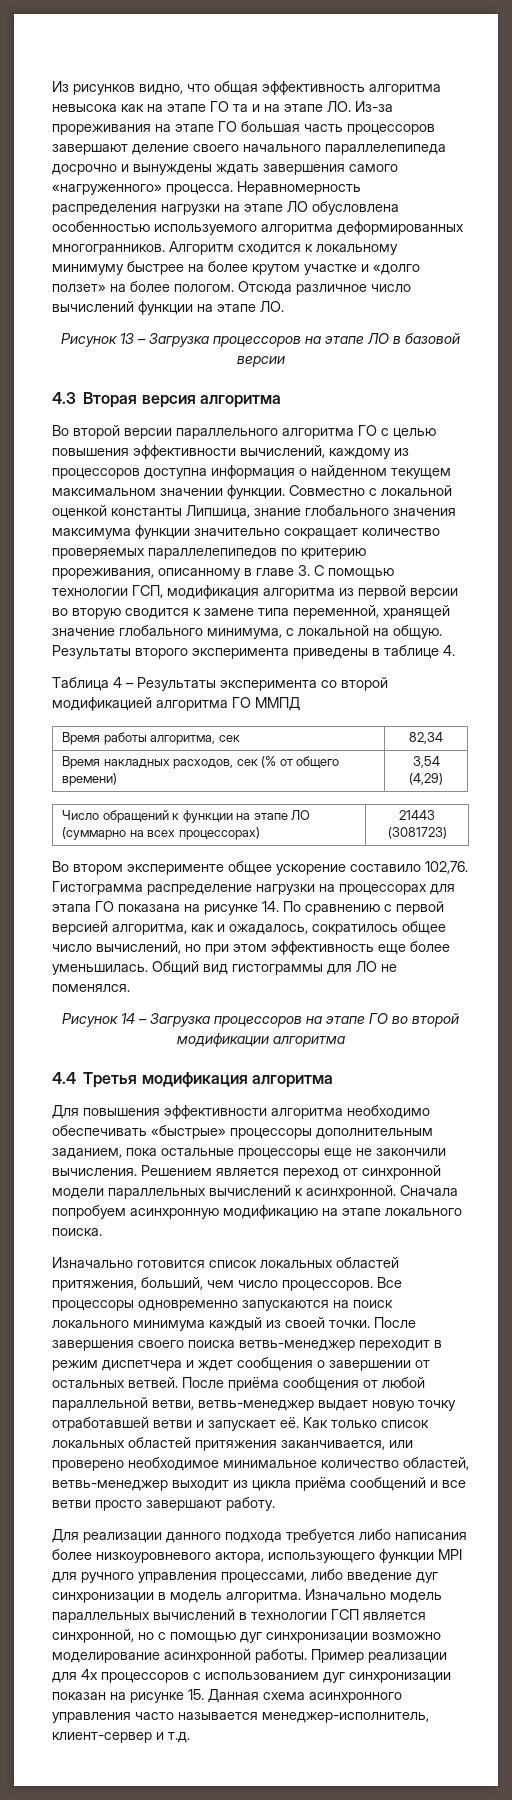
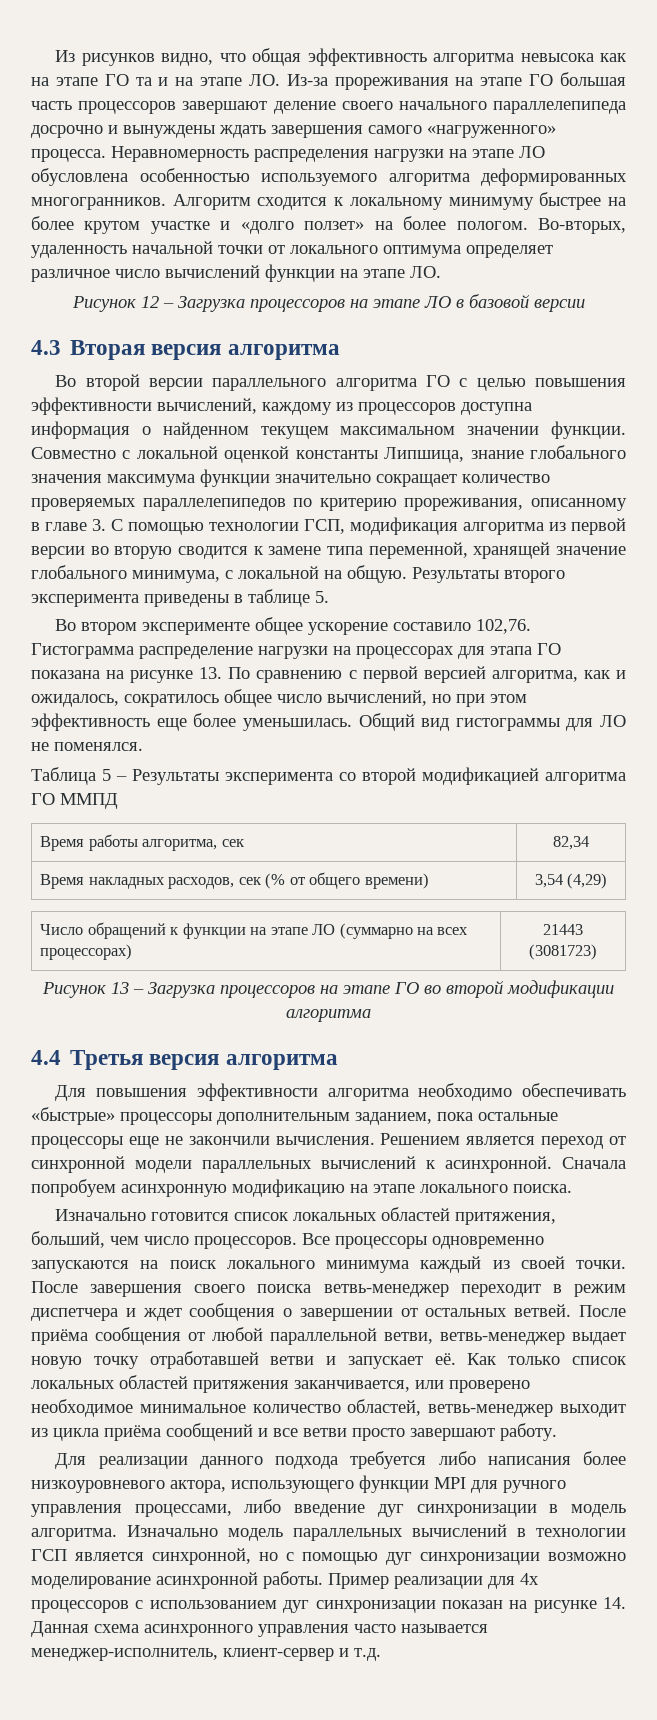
[238,281,292,295] Отсюда -> [538,218,627,234] [31,241,553,258] Во-вторых, удаленность начальной точки от локального оптимума определяет
[120,333,134,344] 13 -> [140,296,159,308] 12
[443,645,455,656] 4. -> [315,591,329,603] [55,617,532,635] [31,643,561,659] [31,666,626,683] [31,689,527,707] [31,713,626,731] [31,742,143,751] 5. // Во втором эксперименте общее ускорение составило 102,76. Гистограмма распределение нагрузки на процессорах для этапа ГО показана на рисунке 13. По сравнению с первой версией алгоритма, как и ожидалось, сократилось общее число вычислений, но при этом эффективность еще более уменьшилась. Общий вид гистограммы для ЛО не поменялся.
[113,677,122,688] 4 -> [102,769,111,781] 5
[52,861,468,875] [52,881,455,895] [52,901,444,915] [52,921,446,935] [52,941,450,955] [52,961,397,975] [52,984,130,992] [62,1013,135,1027] // Во втором эксперименте общее ускорение составило 102,76. Гистограмма распределение нагрузки на процессорах для этапа ГО показана на рисунке 14. По сравнению с первой версией алгоритма, как и ожадалось, сократилось общее число вычислений, но при этом эффективность еще более уменьшилась. Общий вид гистограммы для ЛО не поменялся. // Рисунок 14 -> [42,982,129,998] // Рисунок 13
[141,1072,248,1088] модификация -> [149,1054,220,1070] версия
[188,1689,204,1700] 15. -> [603,1597,626,1609] 14.

